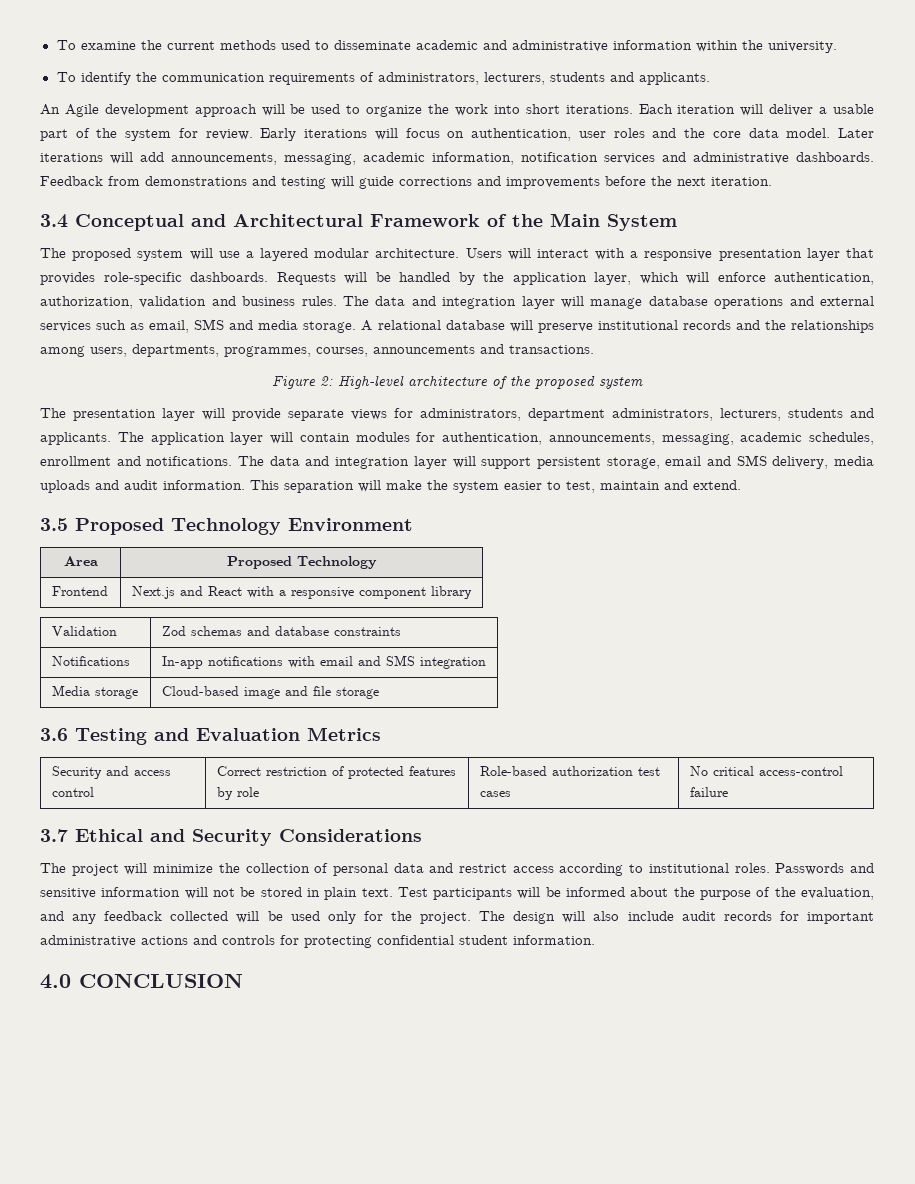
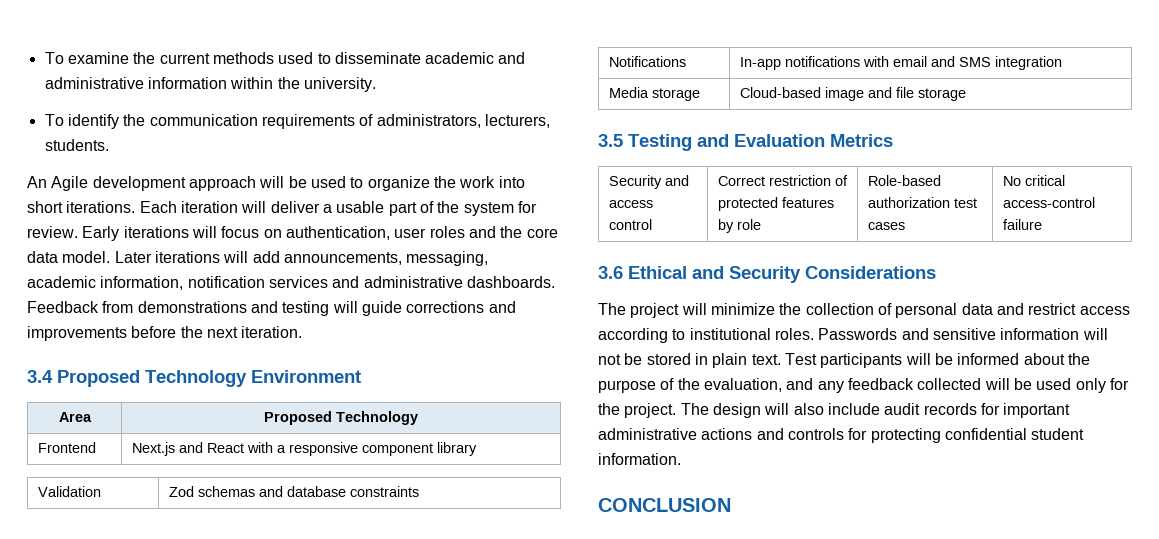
[549,72,710,85] students and applicants. -> [44,139,109,151] students.
[75,213,677,231] [40,248,874,261] [40,272,874,285] [40,296,874,309] [40,319,874,333] [40,344,594,357] [272,375,643,389] [40,408,874,421] [40,432,874,445] [40,455,874,469] [40,480,741,493] [40,518,68,531] Conceptual and Architectural Framework of the Main System // The proposed system will use a layered modular architecture. Users will interact with a responsive presentation layer that provides role-specific dashboards. Requests will be handled by the application layer, which will enforce authentication, authorization, validation and business rules. The data and integration layer will manage database operations and external services such as email, SMS and media storage. A relational database will preserve institutional records and the relationships among users, departments, programmes, courses, announcements and transactions. // Figure 2: High-level architecture of the proposed system // The presentation layer will provide separate views for administrators, department administrators, lecturers, students and applicants. The application layer will contain modules for authentication, announcements, messaging, academic schedules, enrollment and notifications. The data and integration layer will support persistent storage, email and SMS delivery, media uploads and audit information. This separation will make the system easier to test, maintain and extend. // 3.5 -> (53, 376) none
[40,728,68,741] 3.6 -> [598,134,623,147] 3.5
[40,829,68,842] 3.7 -> [598,266,623,279] 3.6
[40,974,71,989] 4.0 -> (681, 459) none

